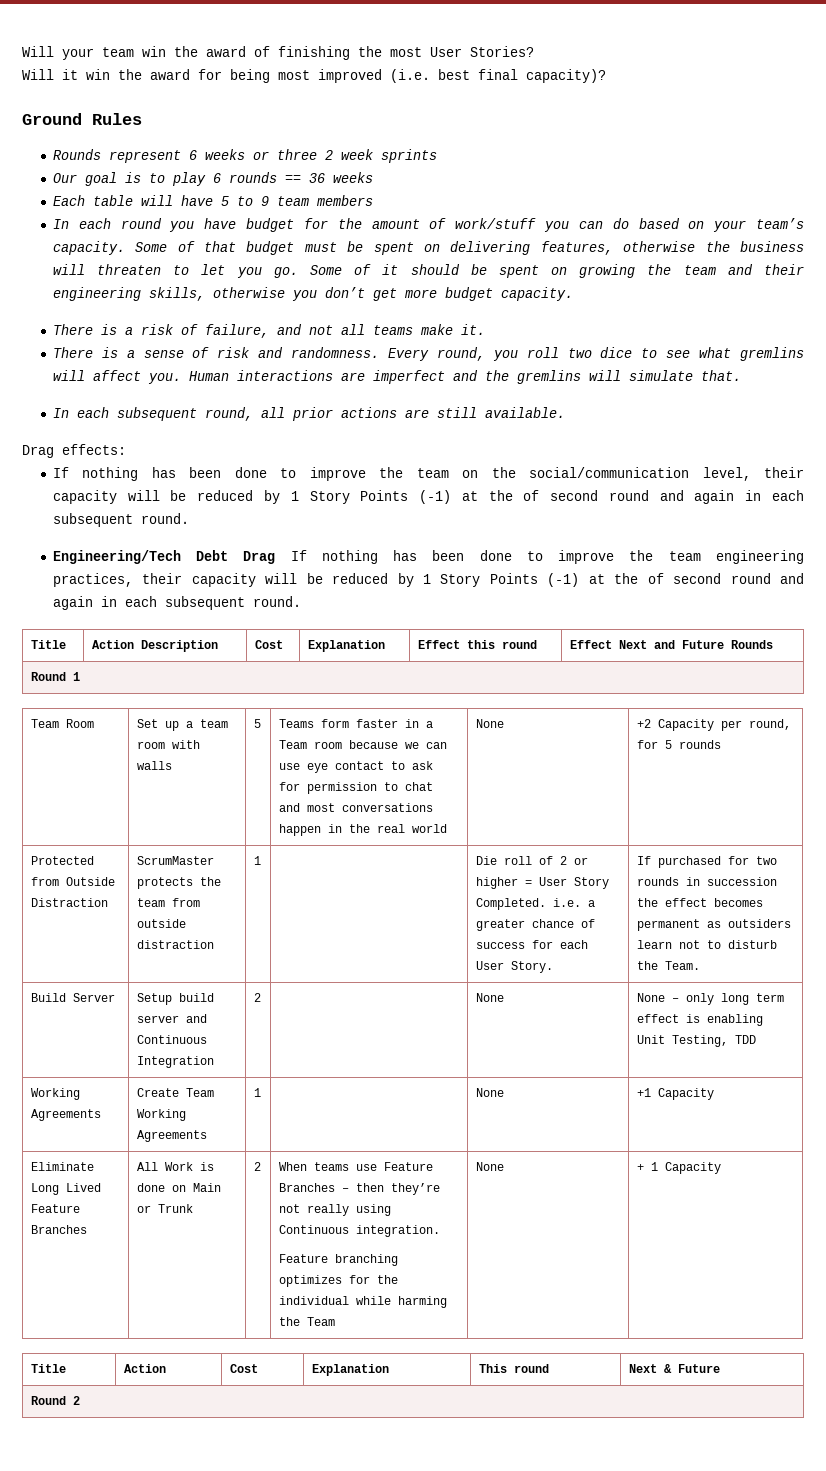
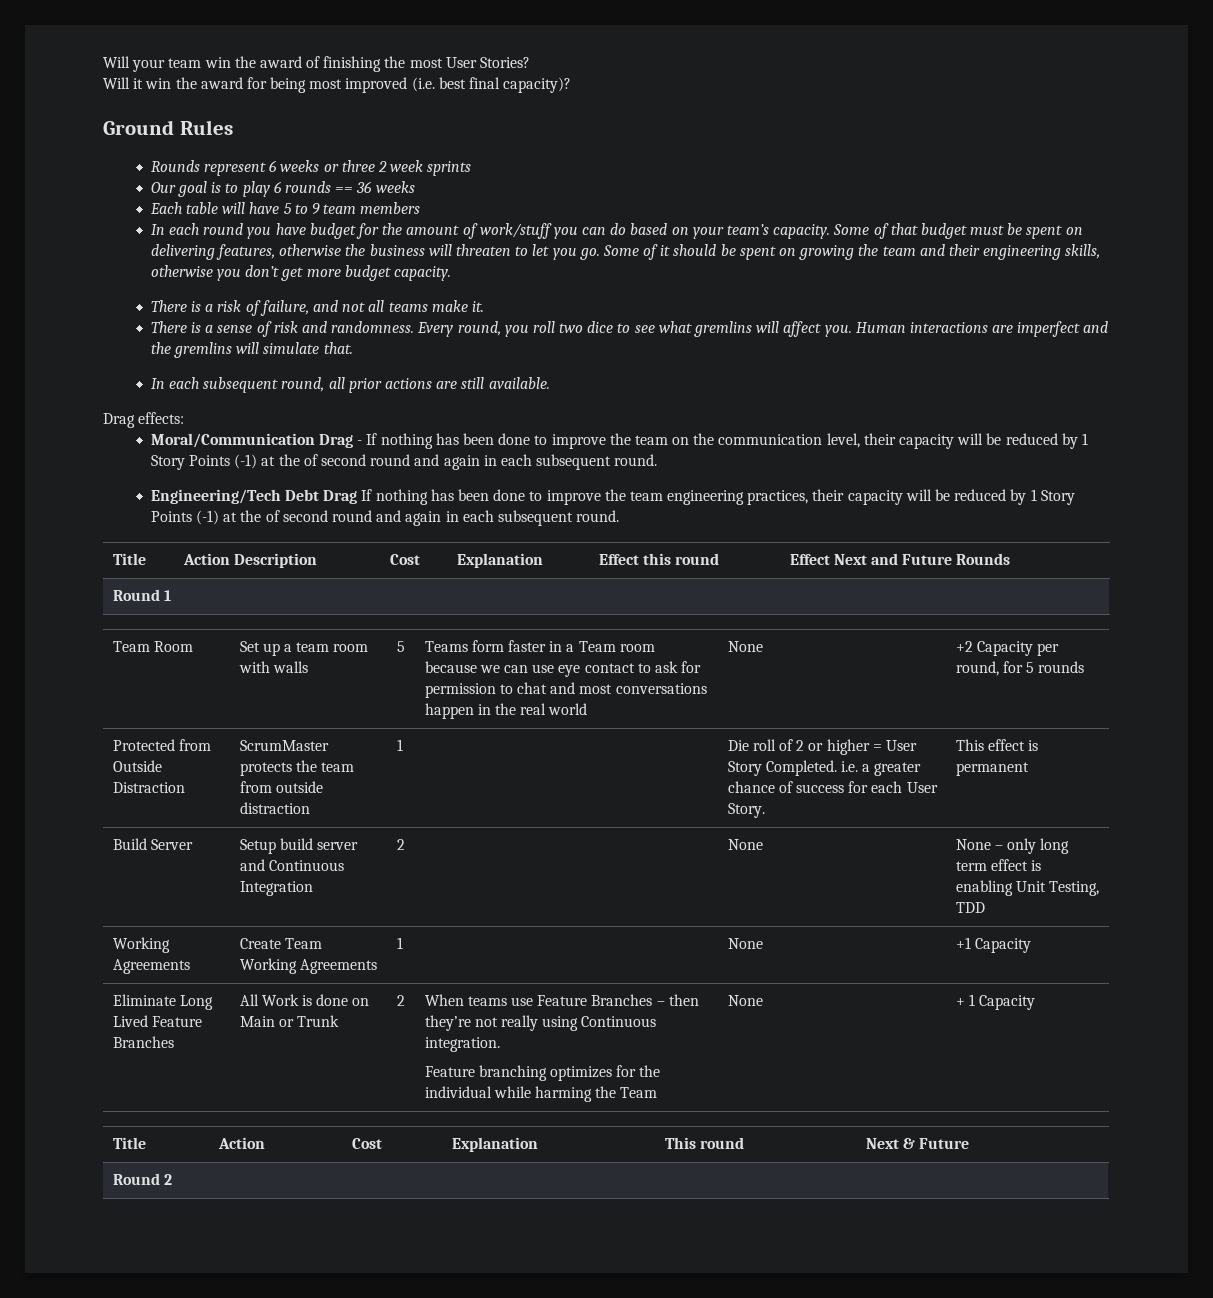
(126, 449) none -> [150,433,363,448] Moral/Communication Drag -
[529,467,690,478] social/communication -> [718,434,823,445] communication
[636,856,777,868] [636,877,777,886] [636,898,763,907] [636,919,791,931] [636,940,777,949] [636,961,700,970] If purchased for two rounds in succession the effect becomes permanent as outsiders learn not to disturb the Team. -> [955,739,1039,751] [955,762,1029,776] This effect is permanent

